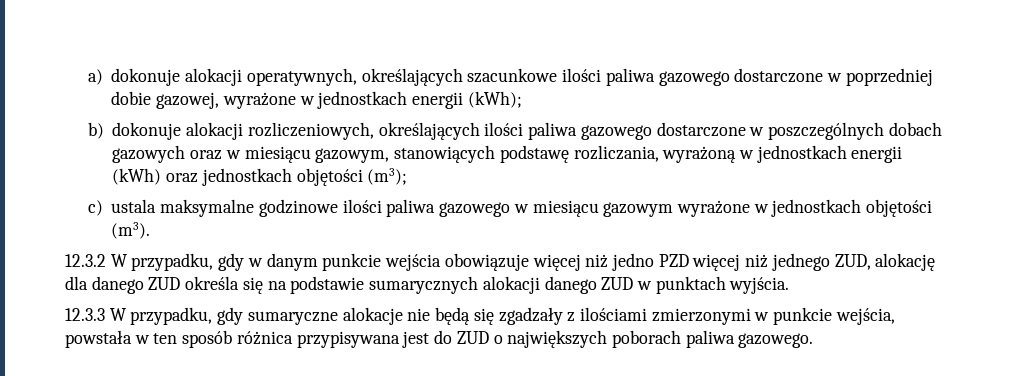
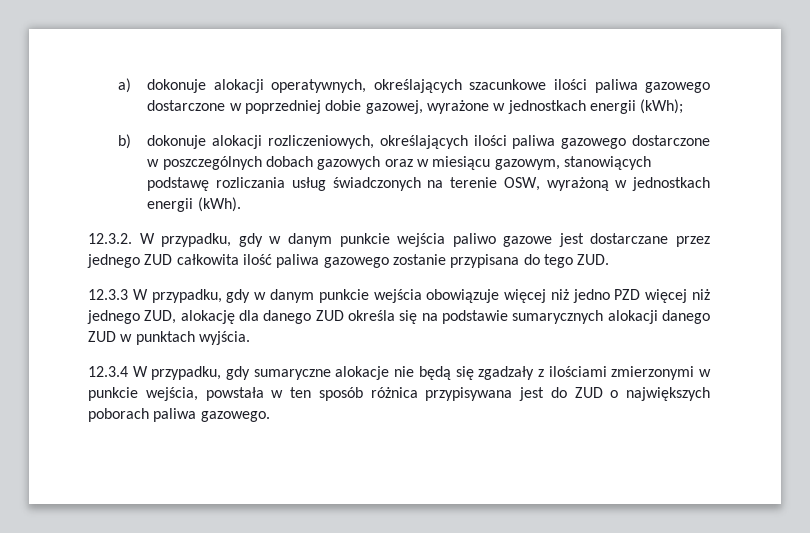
[573,145,903,163] [112,168,408,186] [87,199,933,217] [111,222,151,239] [65,254,106,267] rozliczania, wyrażoną w jednostkach energii (kWh) oraz jednostkach objętości (m3); // c) ustala maksymalne godzinowe ilości paliwa gazowego w miesiącu gazowym wyrażone w jednostkach objętości (m3). // 12.3.2 -> [216,177,710,191] [147,197,241,212] [88,233,710,247] [87,254,610,268] [88,289,128,300] rozliczania usług świadczonych na terenie OSW, wyrażoną w jednostkach energii (kWh). // 12.3.2. W przypadku, gdy w danym punkcie wejścia paliwo gazowe jest dostarczane przez jednego ZUD całkowita ilość paliwa gazowego zostanie przypisana do tego ZUD. // 12.3.3
[65,308,105,321] 12.3.3 -> [88,366,128,377] 12.3.4

